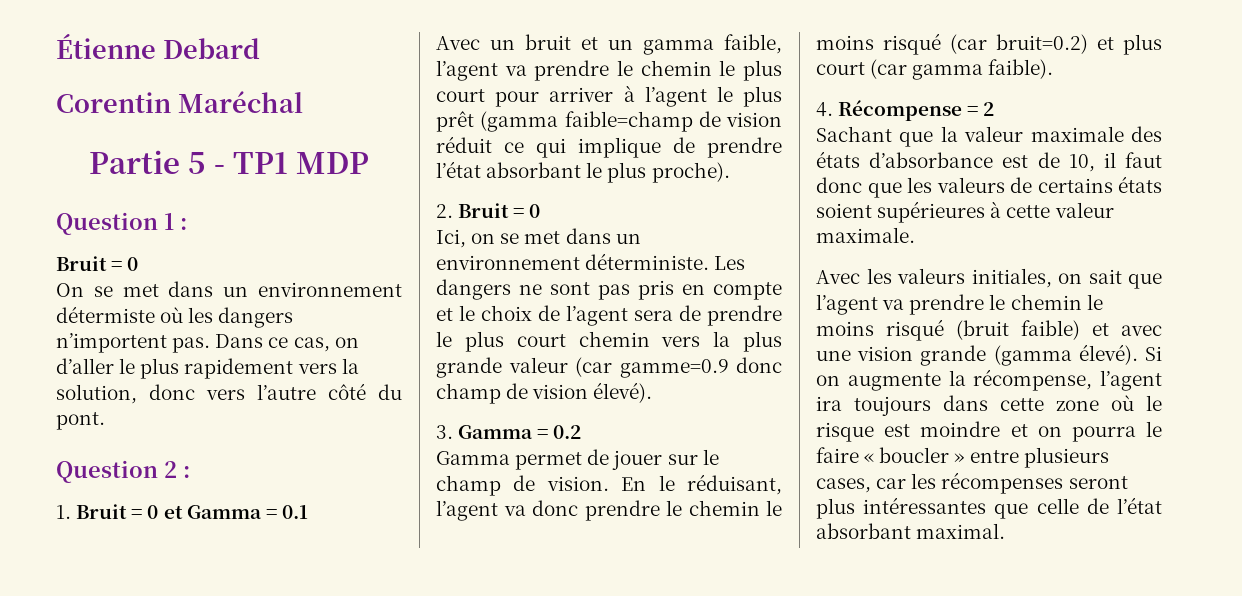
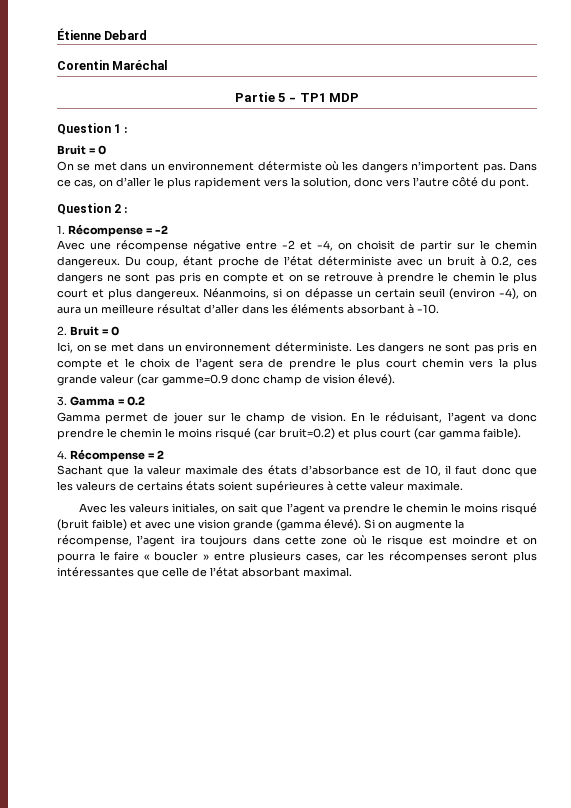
[76,504,308,519] [436,34,782,55] [436,60,527,81] Bruit = 0 et Gamma = 0.1 // Avec un bruit et un gamma faible, l’agent va -> [68,224,168,237] [57,240,537,252] [57,256,537,268] [57,272,384,284] Récompense = -2 // Avec une récompense négative entre -2 et -4, on choisit de partir sur le chemin dangereux. Du coup, étant proche de l’état déterministe avec un bruit à 0.2, ces dangers ne sont pas pris en compte et on se retrouve à
[495,85,782,107] [436,111,782,132] [436,136,782,158] [436,161,730,183] pour arriver à l’agent le plus prêt (gamma faible=champ de vision réduit ce qui implique de prendre l’état absorbant le plus proche). -> [92,288,537,300] [57,304,439,314] et plus dangereux. Néanmoins, si on dépasse un certain seuil (environ -4), on aura un meilleure résultat d’aller dans les éléments absorbant à -10.

